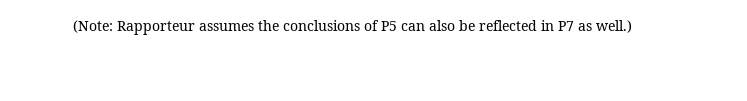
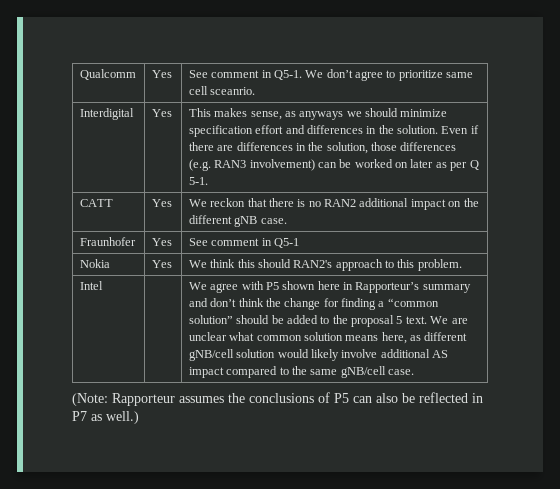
(73, 26) none -> [79,69,136,80] [151,70,172,78] [188,69,474,81] [188,86,256,95] [79,108,134,120] [151,109,172,117] [188,108,448,120] [188,125,479,137] [188,142,457,154] [188,159,479,171] [188,177,208,185] [79,199,113,207] [151,199,172,207] [188,198,479,210] [188,215,287,227] [79,237,136,246] [151,238,172,246] [188,238,299,248] [79,259,110,268] [151,260,172,268] [188,259,462,271] [79,281,103,290] [188,281,471,293] [188,298,439,310] [188,315,468,327] [188,332,468,344] [188,349,449,361] [188,366,415,378] Qualcomm | Yes | See comment in Q5-1. We don’t agree to prioritize same cell sceanrio. // Interdigital | Yes | This makes sense, as anyways we should minimize specification effort and differences in the solution. Even if there are differences in the solution, those differences (e.g. RAN3 involvement) can be worked on later as per Q 5-1. // CATT | Yes | We reckon that there is no RAN2 additional impact on the different gNB case. // Fraunhofer | Yes | See comment in Q5-1 // Nokia | Yes | We think this should RAN2's approach to this problem. // Intel | | We agree with P5 shown here in Rapporteur’s summary and don’t think the change for finding a “common solution” should be added to the proposal 5 text. We are unclear what common solution means here, as different gNB/cell solution would likely involve additional AS impact compared to the same gNB/cell case. //

